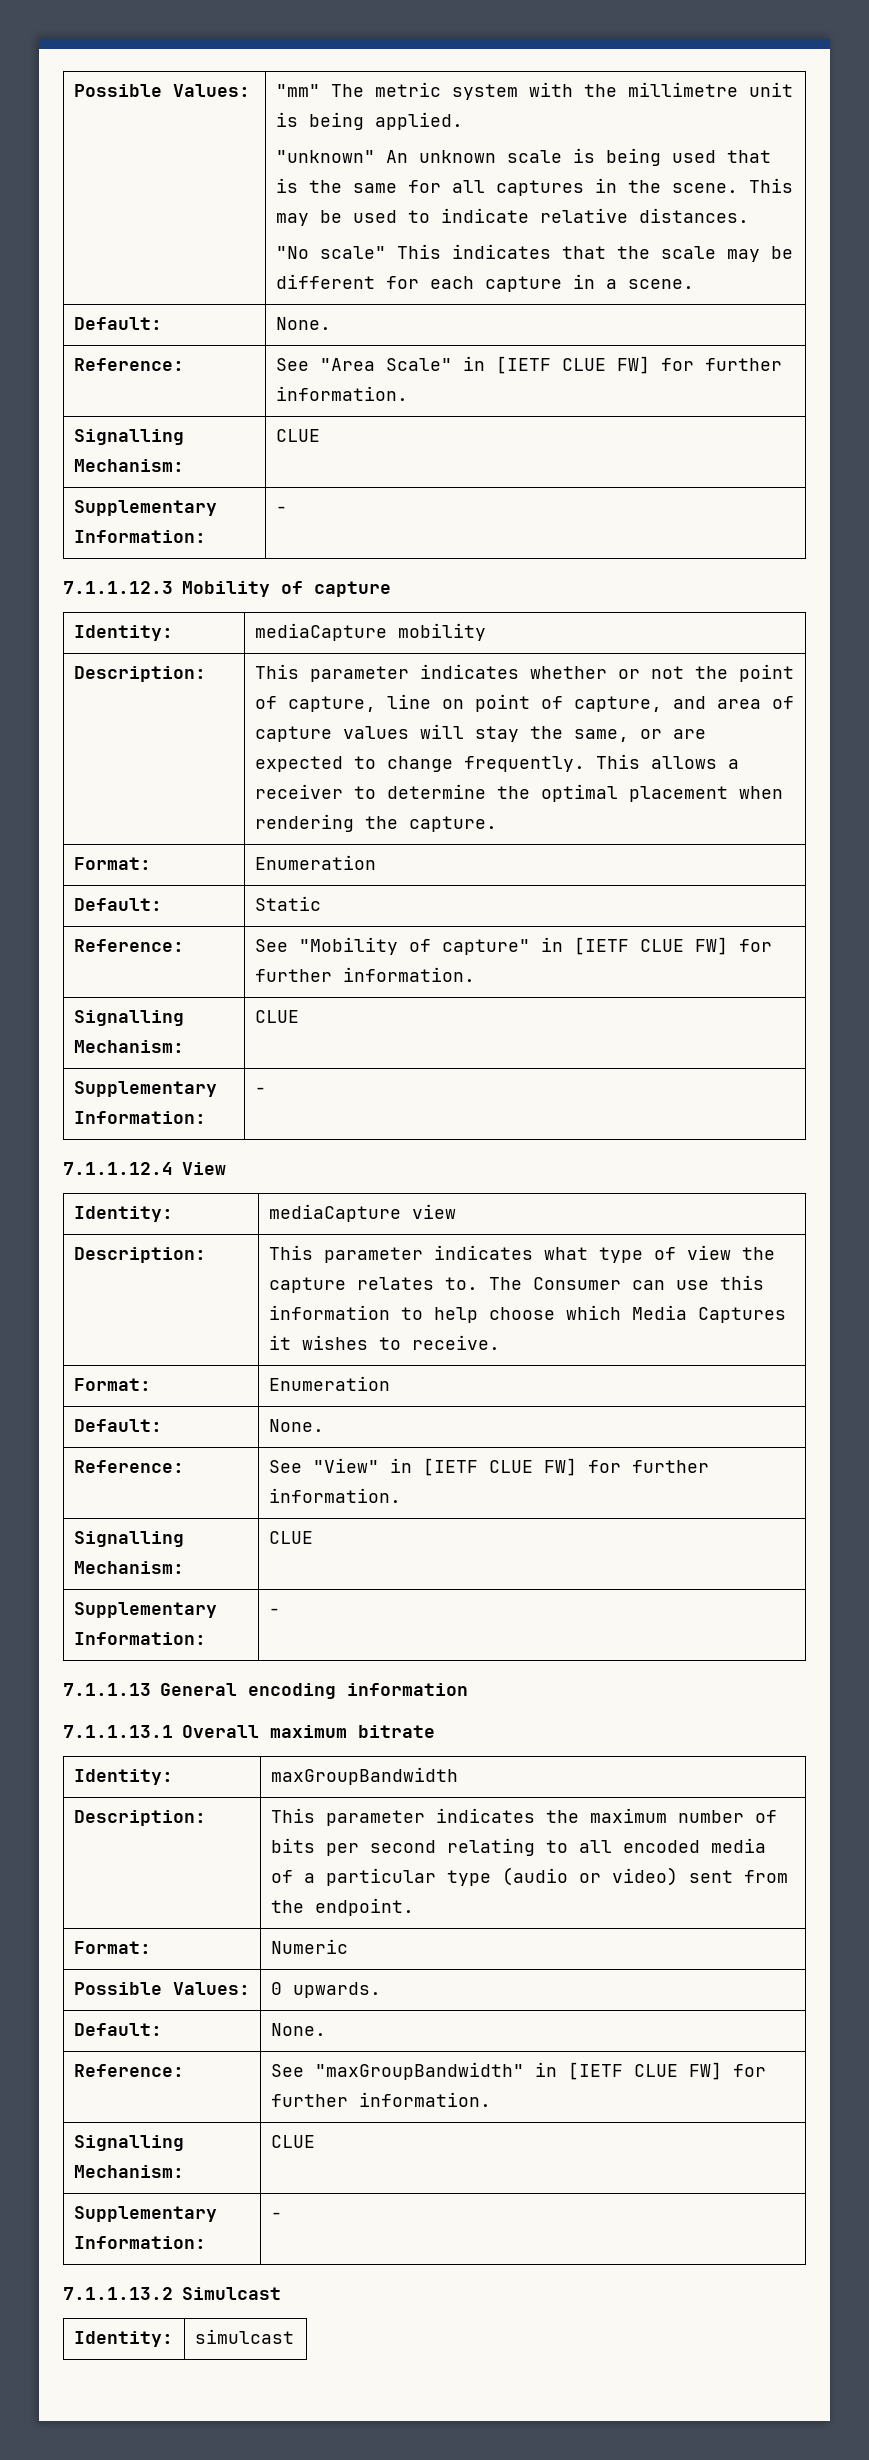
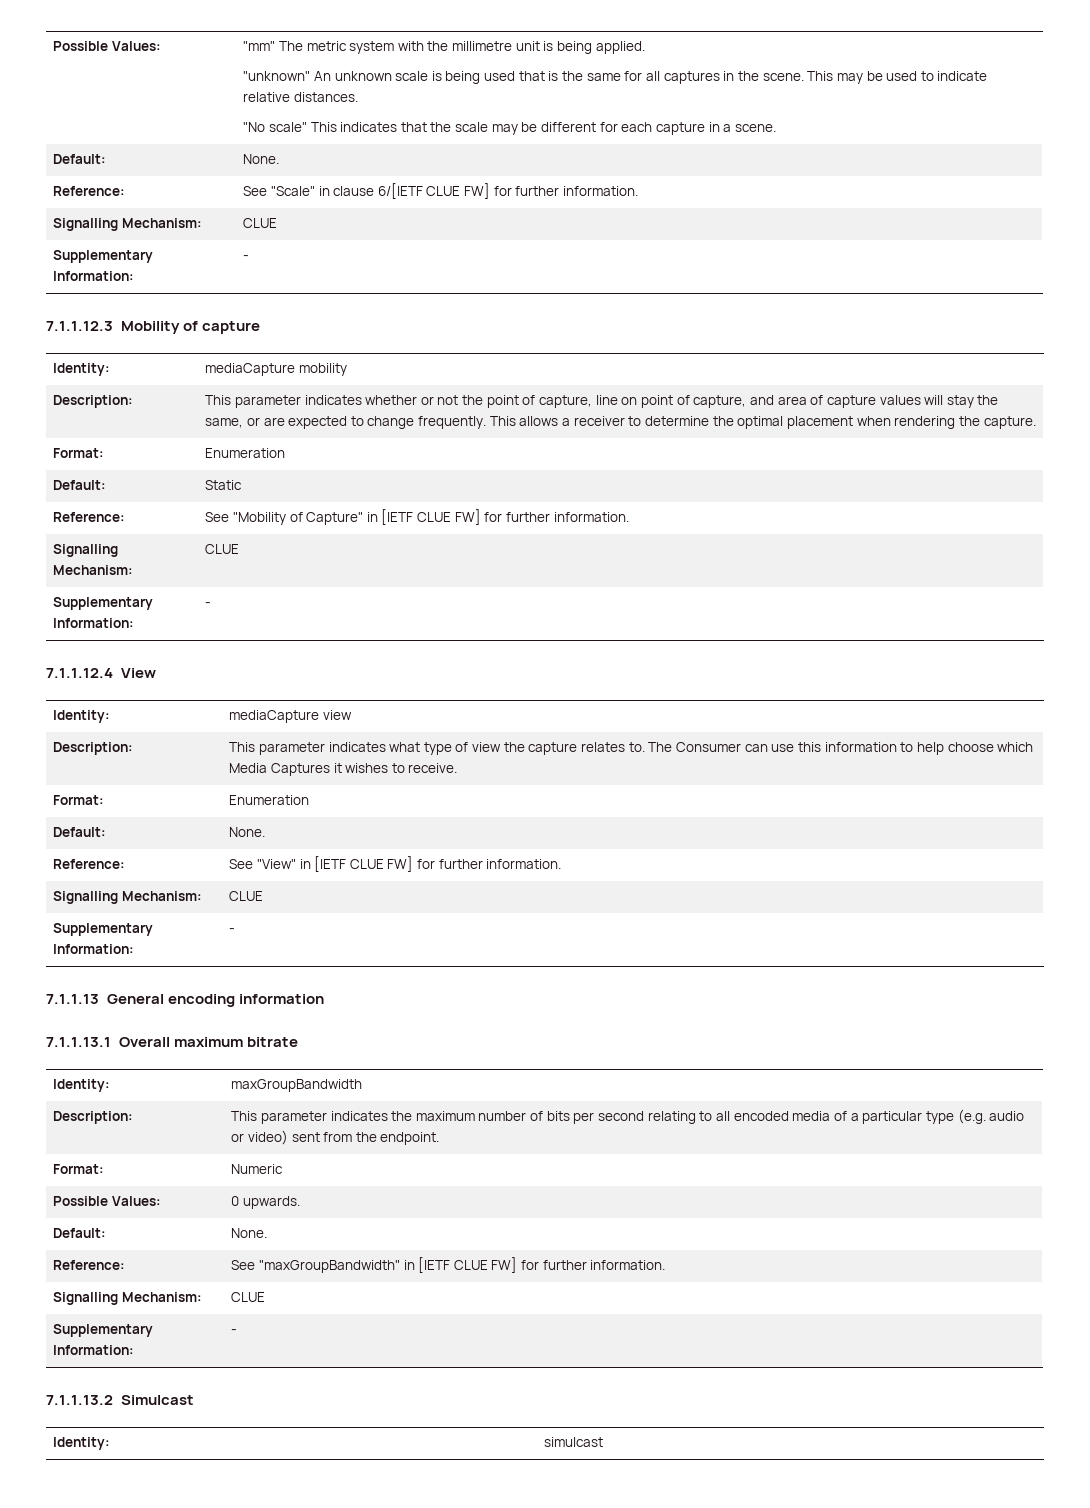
[319,356,551,374] "Area Scale" in [IETF -> [270,183,423,199] "Scale" in clause 6/[IETF
[441,939,530,955] capture" -> [306,512,364,525] Capture"
[501,1867,568,1886] (audio -> [957,1109,1025,1124] (e.g. audio

